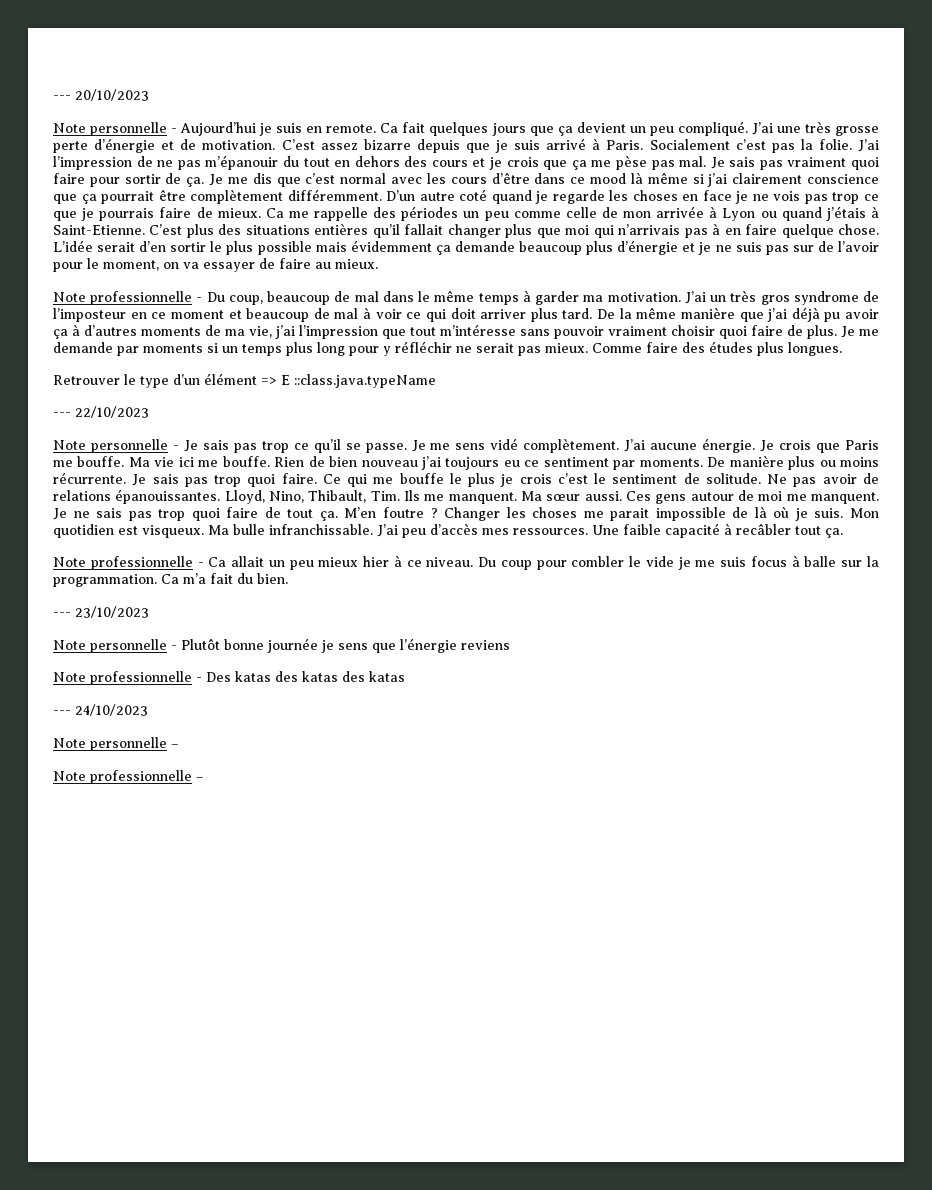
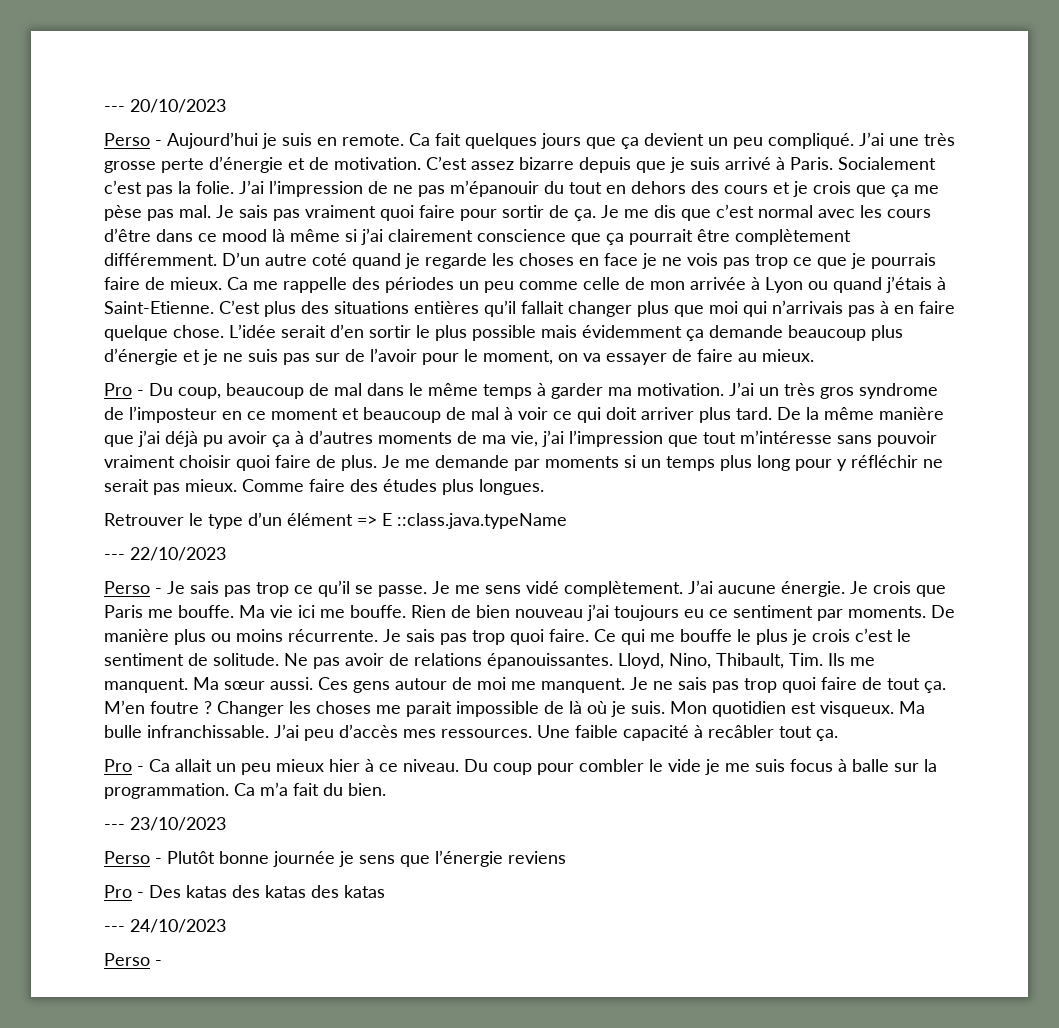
[53,122,168,136] Note personnelle -> [104,133,150,146] Perso
[53,291,193,305] Note professionnelle -> [104,383,132,396] Pro
[53,439,168,453] Note personnelle -> [104,581,150,594] Perso
[53,556,193,570] Note professionnelle -> [104,759,132,772] Pro
[53,639,167,653] Note personnelle -> [104,851,150,864] Perso
[53,671,192,685] Note professionnelle -> [104,885,132,898] Pro
[53,737,179,751] [53,770,204,784] Note personnelle – // Note professionnelle – -> [104,953,162,966] Perso -

